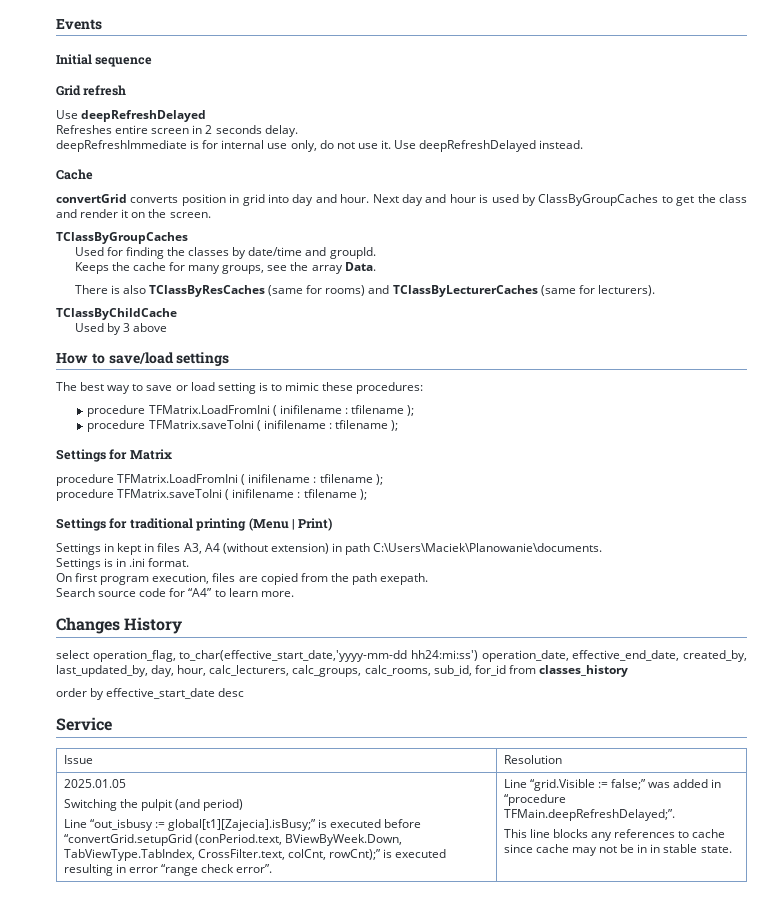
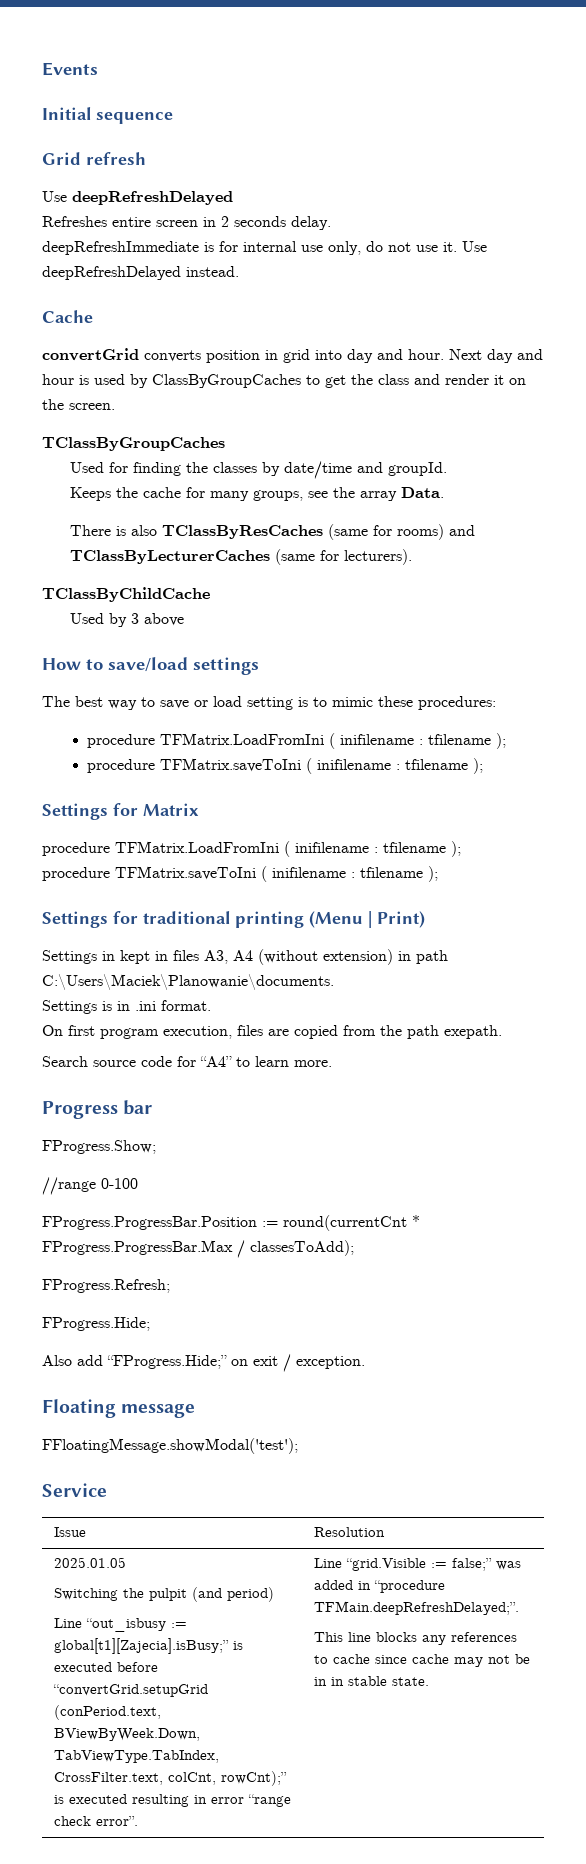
[56,617,183,634] [56,650,747,662] [56,665,628,677] [56,688,245,700] Changes History // select operation_flag, to_char(effective_start_date,'yyyy-mm-dd hh24:mi:ss') operation_date, effective_end_date, created_by, last_updated_by, day, hour, calc_lecturers, calc_groups, calc_rooms, sub_id, for_id from classes_history // order by effective_start_date desc -> [42,1100,153,1119] [42,1140,156,1154] [42,1177,138,1195] [42,1215,420,1231] [42,1240,354,1258] [42,1279,170,1293] [42,1317,150,1331] [42,1354,365,1372] [42,1399,196,1418] [42,1438,298,1454] Progress bar // FProgress.Show; // //range 0-100 // FProgress.ProgressBar.Position := round(currentCnt * FProgress.ProgressBar.Max / classesToAdd); // FProgress.Refresh; // FProgress.Hide; // Also add “FProgress.Hide;” on exit / exception. // Floating message // FFloatingMessage.showModal('test');

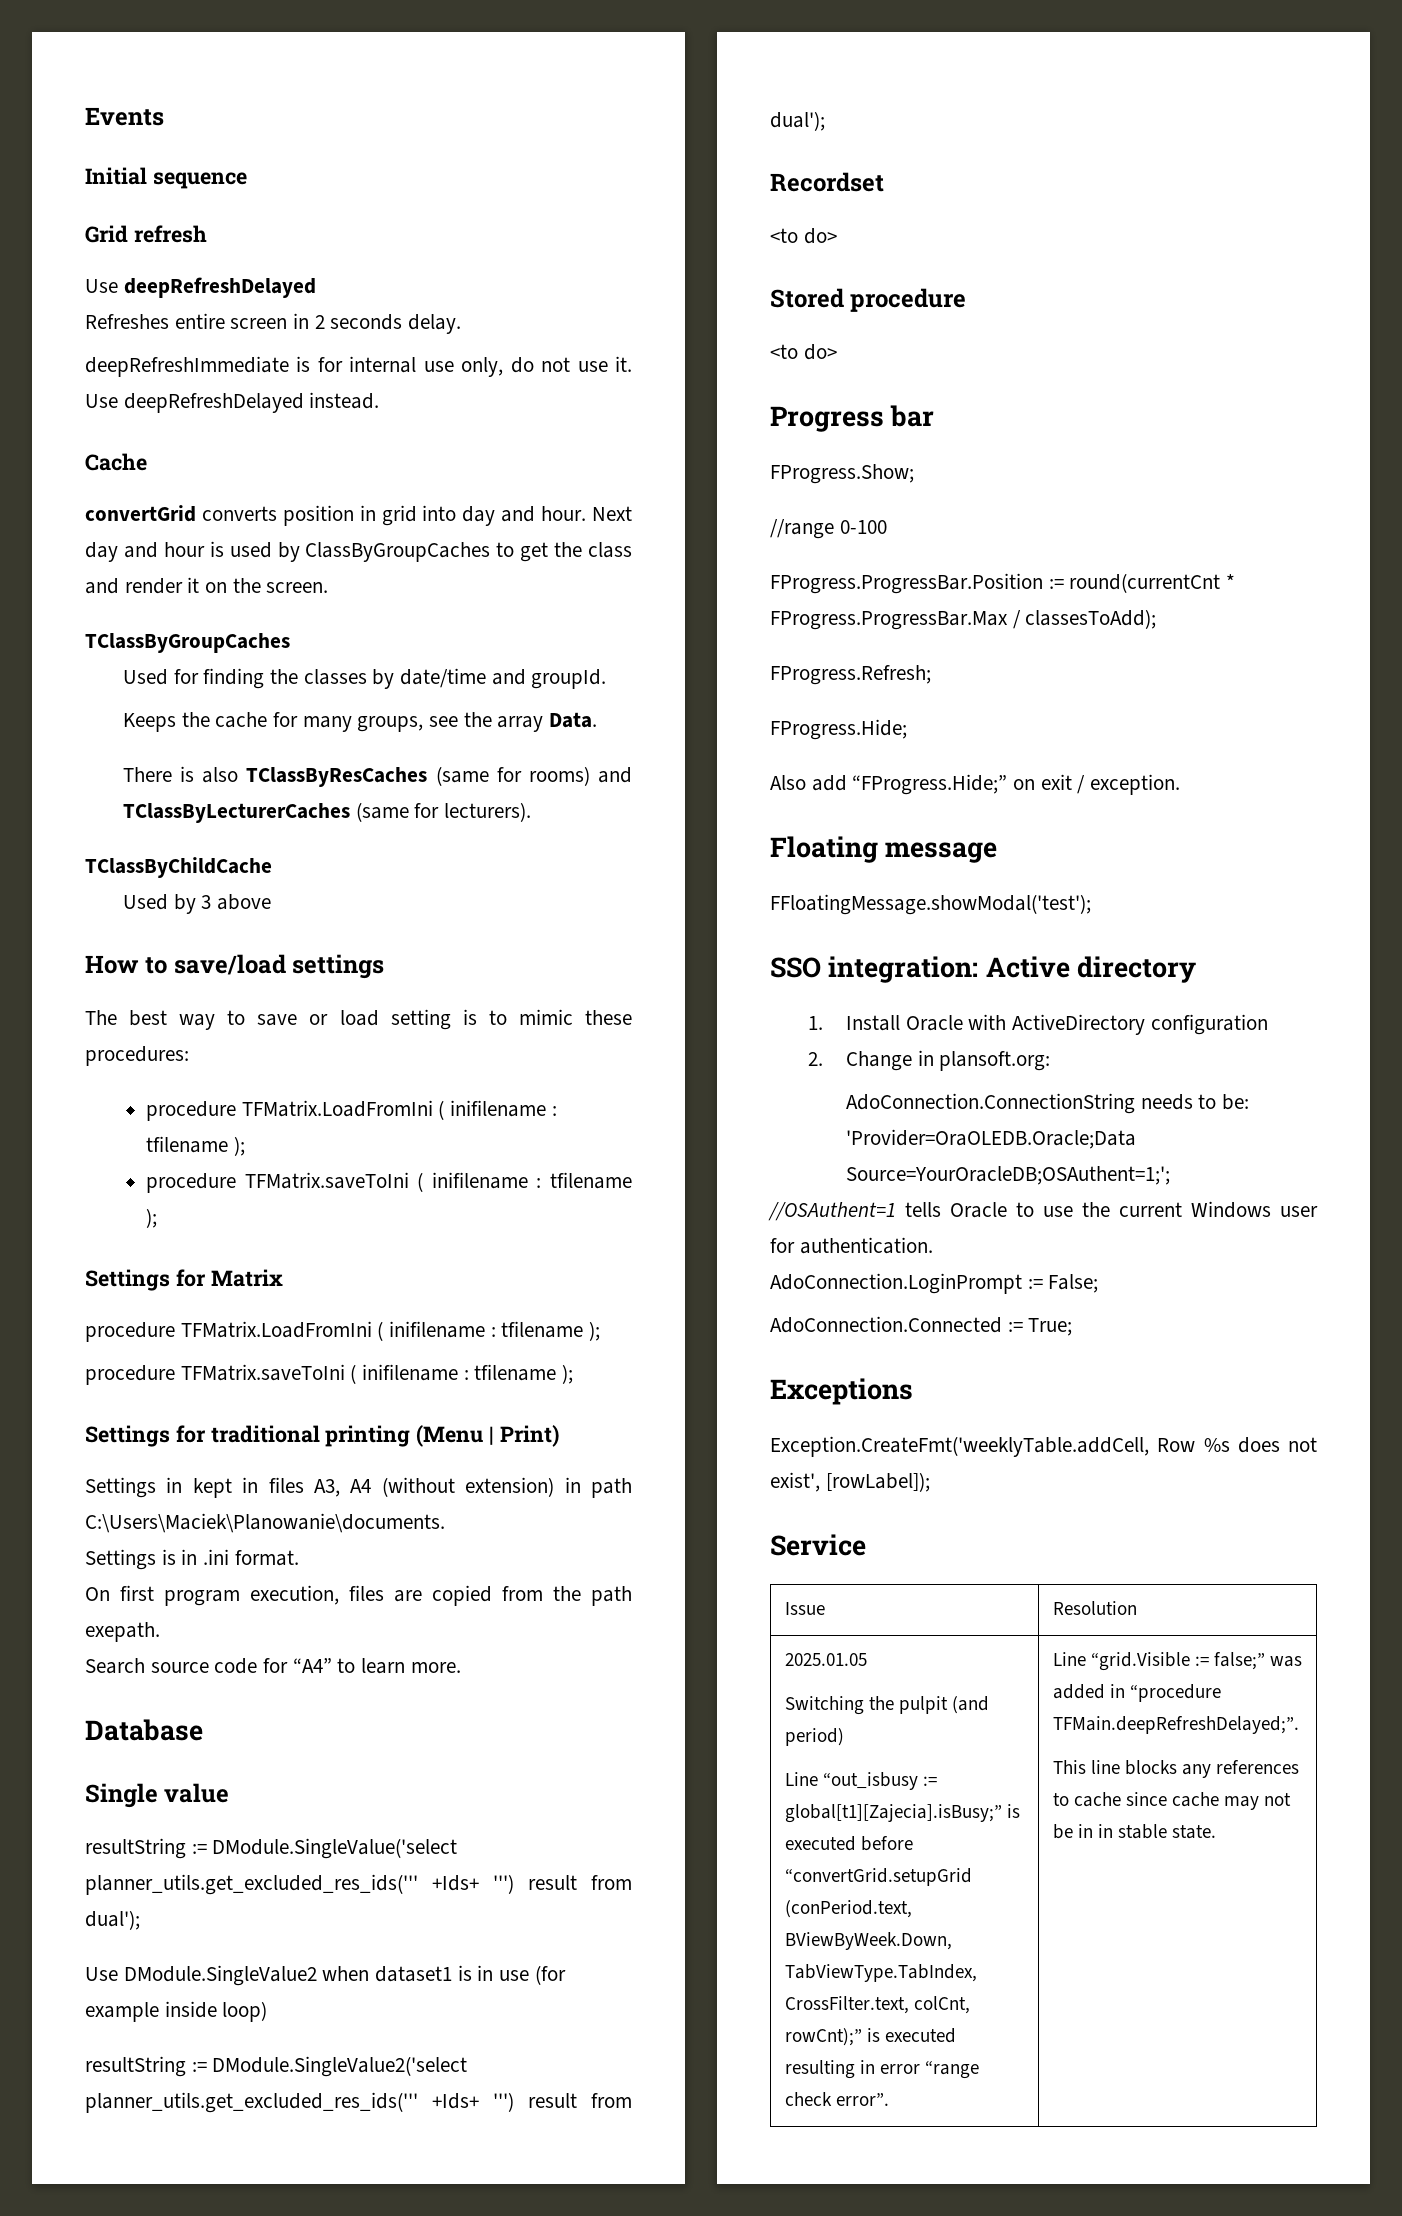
(332, 1063) none -> [85,1719,203,1741] [85,1783,230,1808] [85,1838,458,1859] [85,1874,632,1895] [85,1910,140,1930] [85,1965,566,1986] [85,2001,268,2022] [85,2056,468,2077] [85,2092,632,2113] [770,111,825,131] [770,172,884,192] [770,228,837,244] [770,288,967,312] [770,344,837,360] // Database // Single value // resultString := DModule.SingleValue('select planner_utils.get_excluded_res_ids(''' +Ids+ ''') result from dual'); // Use DModule.SingleValue2 when dataset1 is in use (for example inside loop) // resultString := DModule.SingleValue2('select planner_utils.get_excluded_res_ids(''' +Ids+ ''') result from dual'); // Recordset // <to do> // Stored procedure // <to do>
(298, 1446) none -> [770,956,1196,983] [808,1014,1268,1035] [808,1050,1051,1071] [846,1093,1250,1114] [846,1129,1137,1149] [846,1166,1171,1185] [768,1201,1318,1221] [770,1237,933,1254] [770,1273,1099,1294] [770,1316,1073,1336] [770,1378,913,1405] [770,1436,1317,1457] [770,1472,930,1492] // SSO integration: Active directory // 1. Install Oracle with ActiveDirectory configuration // 2. Change in plansoft.org: // AdoConnection.ConnectionString needs to be: 'Provider=OraOLEDB.Oracle;Data Source=YourOracleDB;OSAuthent=1;'; // //OSAuthent=1 tells Oracle to use the current Windows user for authentication. // AdoConnection.LoginPrompt := False; // AdoConnection.Connected := True; // Exceptions // Exception.CreateFmt('weeklyTable.addCell, Row %s does not exist', [rowLabel]);

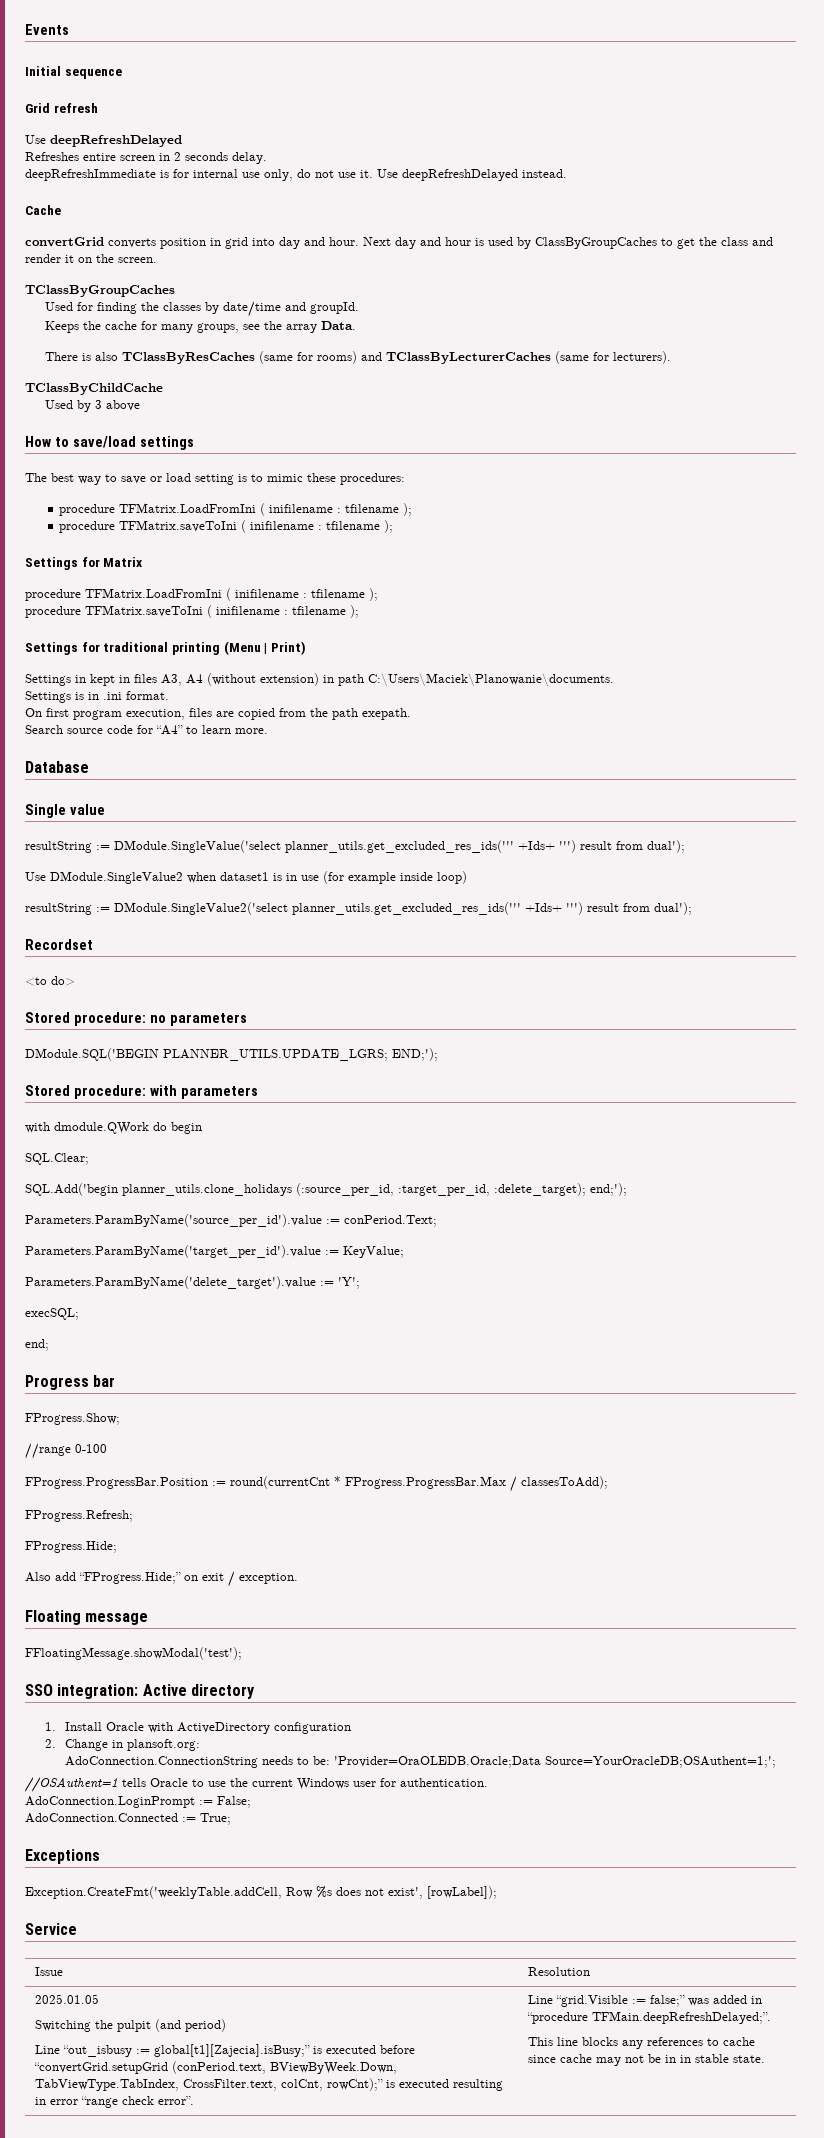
[850,288,967,312] [770,344,837,360] procedure // <to do> -> [73,1012,247,1026] [25,1048,438,1061] [25,1085,258,1099] [25,1122,202,1134] [25,1153,89,1165] [25,1183,627,1196] [25,1214,437,1227] [25,1245,404,1258] [25,1276,360,1289] [25,1308,79,1320] [25,1339,49,1351] procedure: no parameters // DModule.SQL('BEGIN PLANNER_UTILS.UPDATE_LGRS; END;'); // Stored procedure: with parameters // with dmodule.QWork do begin // SQL.Clear; // SQL.Add('begin planner_utils.clone_holidays (:source_per_id, :target_per_id, :delete_target); end;'); // Parameters.ParamByName('source_per_id').value := conPeriod.Text; // Parameters.ParamByName('target_per_id').value := KeyValue; // Parameters.ParamByName('delete_target').value := 'Y'; // execSQL; // end;

